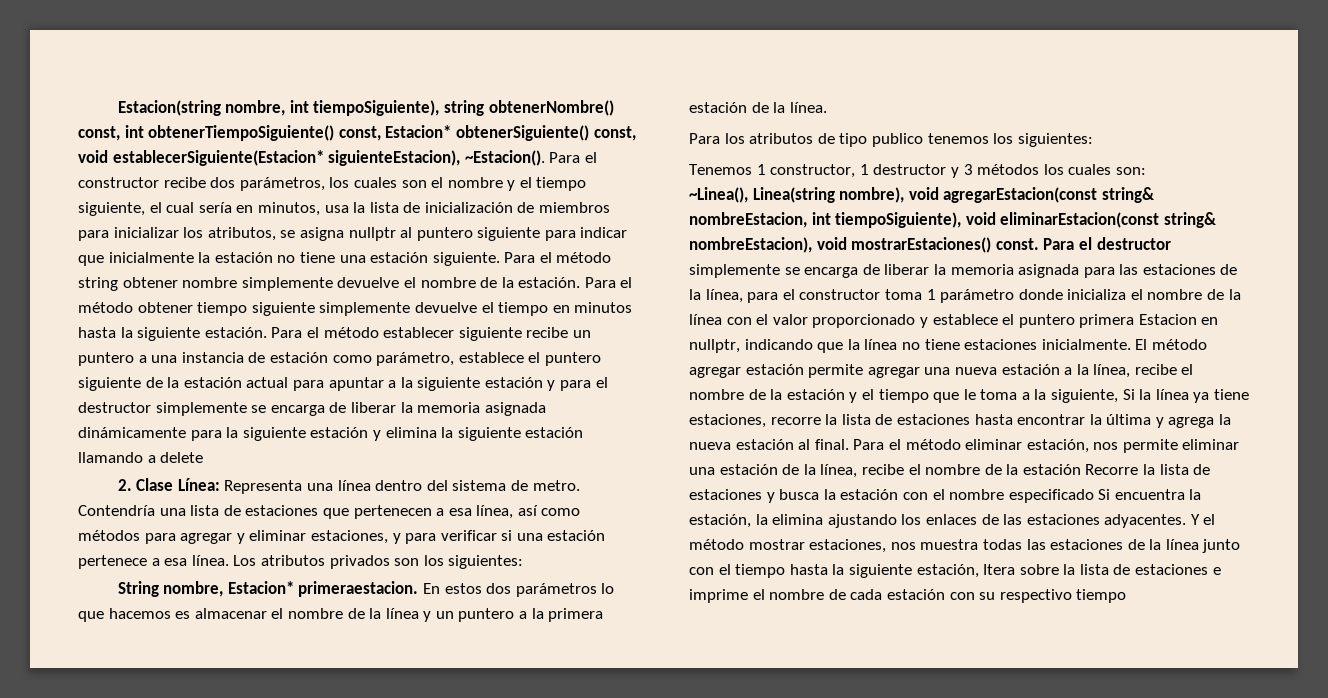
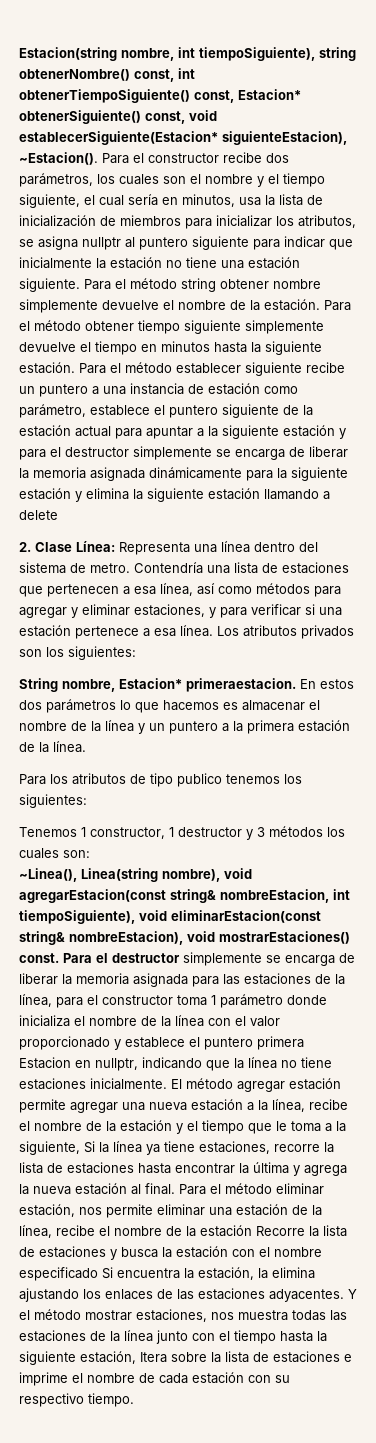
[1076,589,1127,603] tiempo -> [88,1393,134,1407] tiempo.

